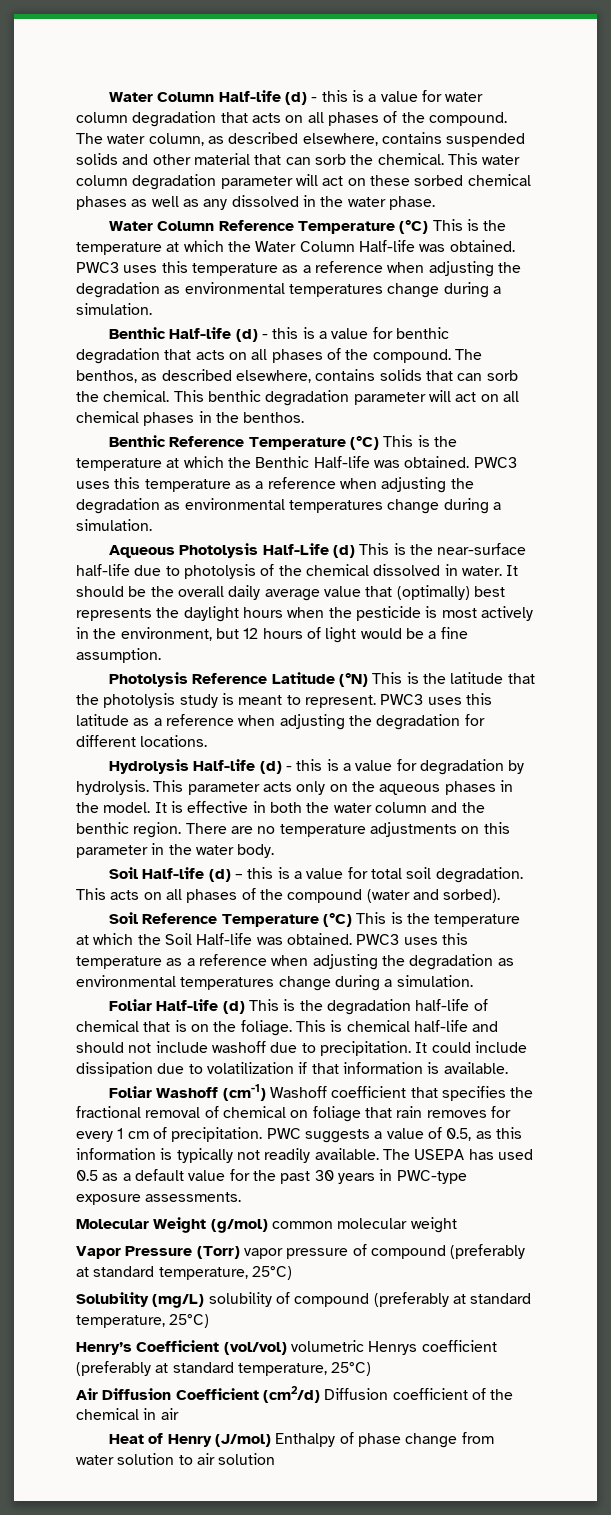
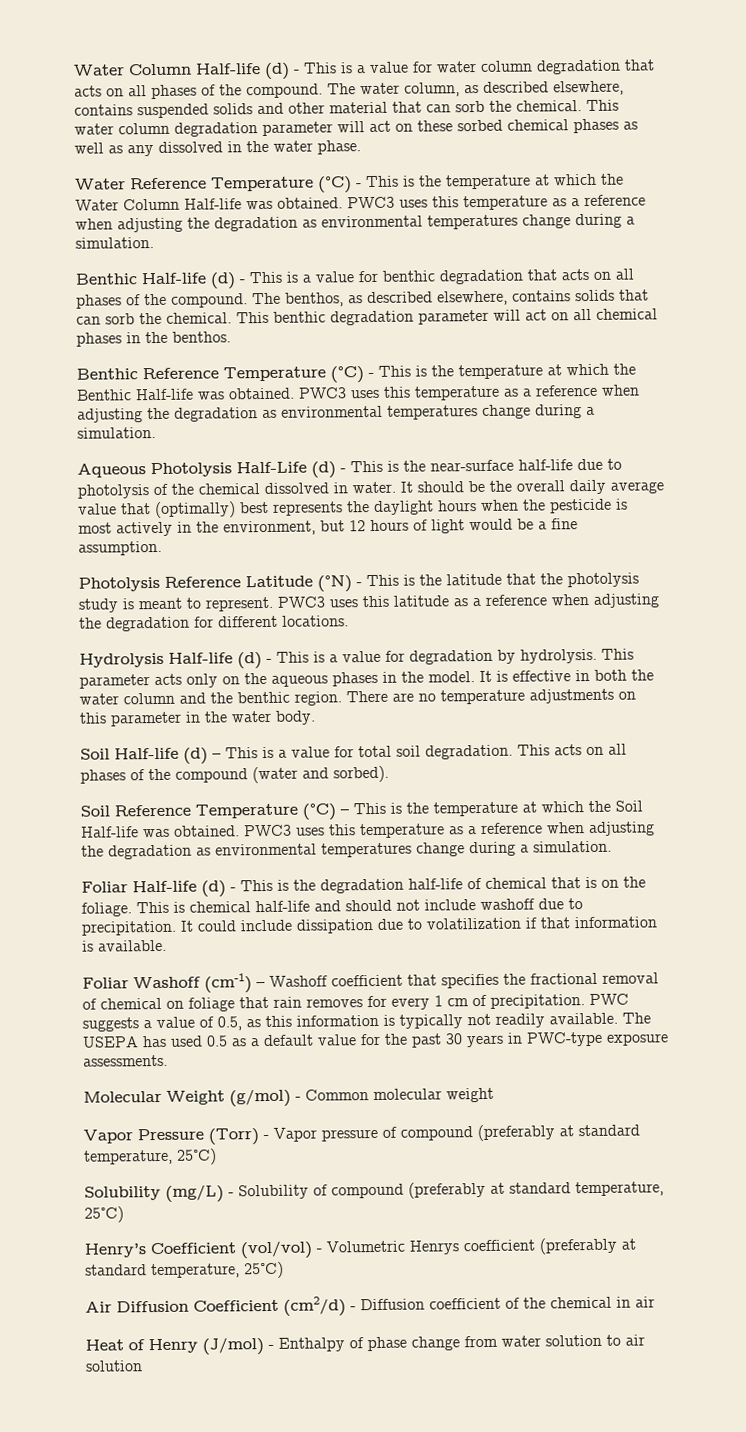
[321,90,348,102] this -> [303,62,337,74] This
[157,220,429,234] Column Reference Temperature (°C) -> [130,176,362,194] Reference Temperature (°C) -
[272,327,299,339] this -> [249,271,282,284] This
(380, 443) none -> [368,372,374,378] -
(356, 551) none -> [340,468,346,473] -
(369, 680) none -> [356,582,362,587] -
[296,759,323,771] this -> [276,651,309,663] This
[247,867,274,879] this -> [225,747,258,759] This
(353, 920) none -> [340,809,349,815] –
(245, 1007) none -> [230,887,236,892] -
(266, 1092) none -> [256,982,265,988] –
[271,1221,333,1229] common -> [295,1089,369,1101] - Common
[243,1248,283,1259] vapor -> [263,1127,317,1142] - Vapor
[208,1292,272,1307] solubility -> [228,1184,309,1200] - Solubility
[290,1340,364,1352] volumetric -> [316,1240,405,1253] - Volumetric
(320, 1394) none -> [350,1306,356,1311] -
(272, 1440) none -> [268,1344,274,1349] -

